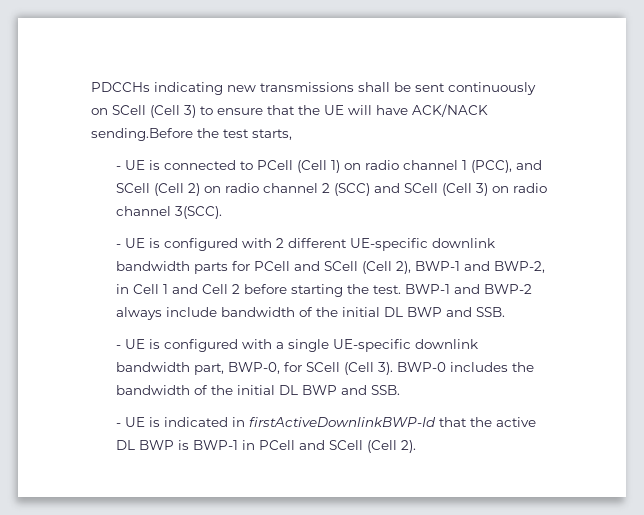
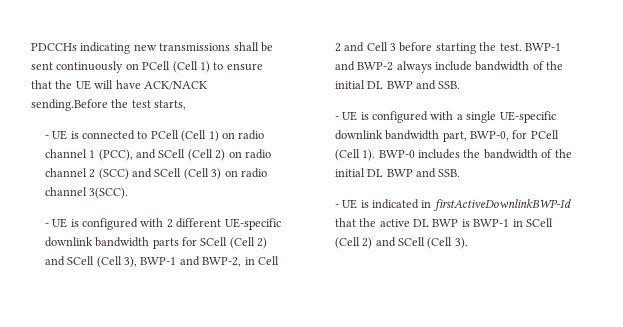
[112,105,196,118] SCell (Cell 3) -> [142,61,210,73] PCell (Cell 1)
[254,261,412,274] PCell and SCell (Cell 2), -> [200,237,268,249] [44,256,138,268] SCell (Cell 2) and SCell (Cell 3),
[163,284,169,294] 1 -> [334,43,341,52] 2
[232,284,241,294] 2 -> [390,43,397,51] 3
[306,362,394,375] SCell (Cell 3). -> [530,130,559,139] [334,149,376,161] PCell (Cell 1).
[259,440,417,453] PCell and SCell (Cell 2). -> [525,218,553,227] [334,237,468,249] SCell (Cell 2) and SCell (Cell 3).

